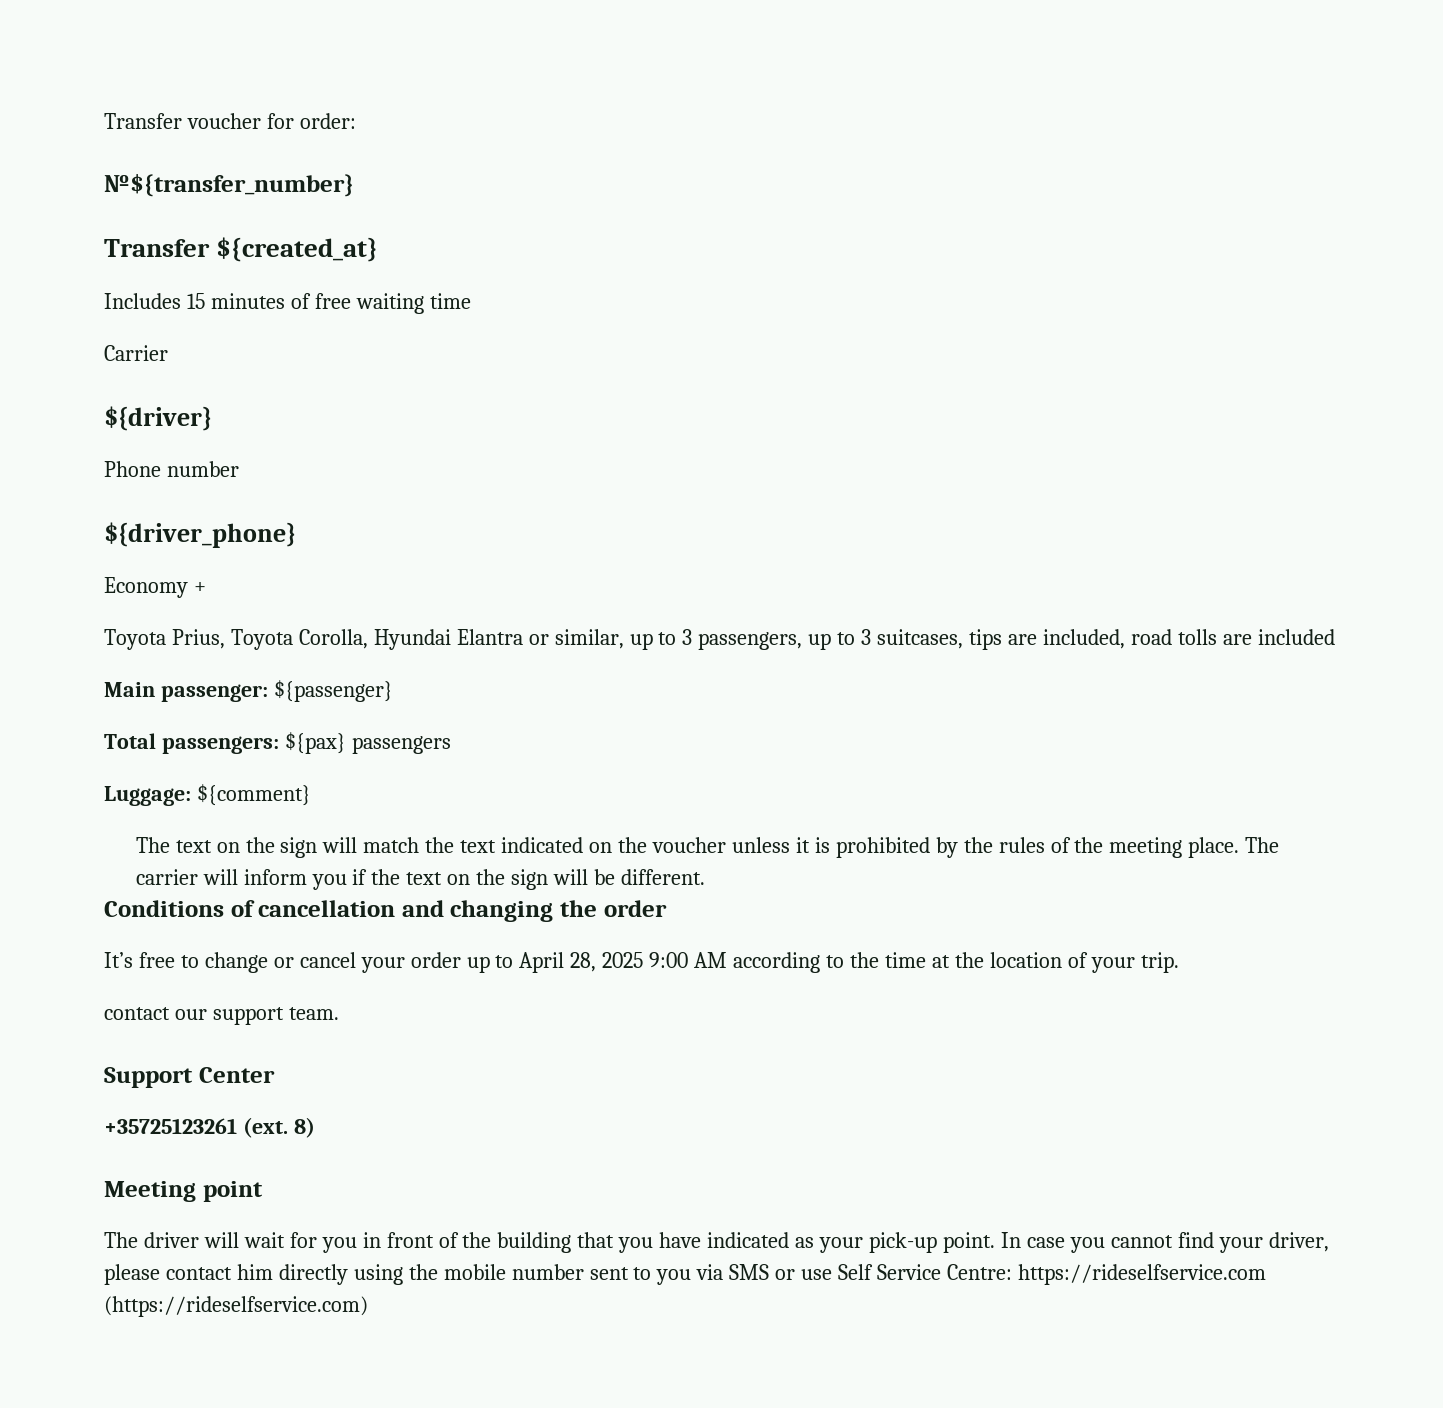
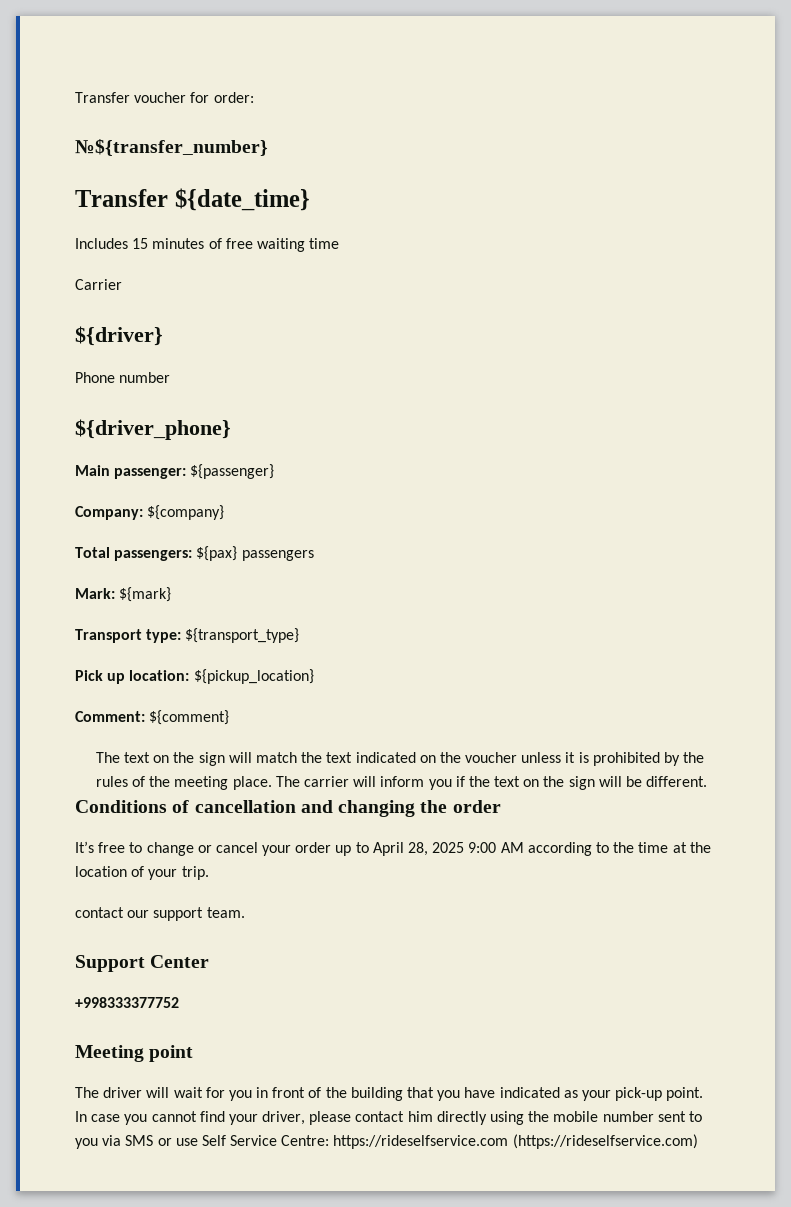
[216,237,379,262] ${created_at} -> [174,188,310,211] ${date_time}
[104,577,206,598] [104,629,1335,650] // Economy + // Toyota Prius, Toyota Corolla, Hyundai Elantra or similar, up to 3 passengers, up to 3 suitcases, tips are included, road tolls are included -> (231, 429) none
(393, 691) none -> [75,505,225,520] // Company: ${company}
[104,786,191,806] Luggage: -> [75,587,172,602] [75,628,300,643] [75,669,314,684] [75,711,145,722] Mark: ${mark} // Transport type: ${transport_type} // Pick up location: ${pickup_location} // Comment:
[104,1117,315,1138] +35725123261 (ext. 8) -> [75,997,179,1008] +998333377752

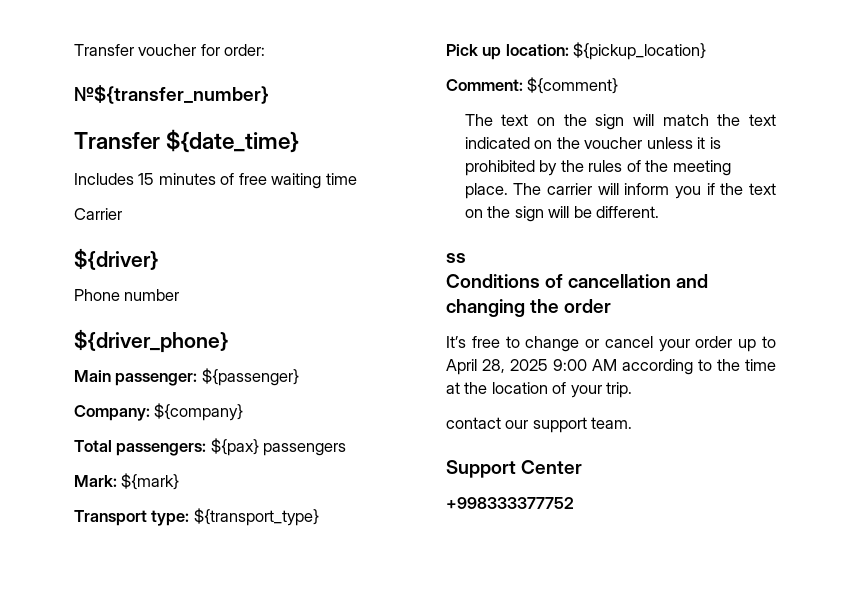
(708, 781) none -> [446,253,466,263] // ss
[75,1045,194,1062] [75,1087,704,1101] [75,1111,702,1125] [75,1134,698,1149] // Meeting point // The driver will wait for you in front of the building that you have indicated as your pick-up point. In case you cannot find your driver, please contact him directly using the mobile number sent to you via SMS or use Self Service Centre: https://rideselfservice.com (https://rideselfservice.com) -> (574, 503) none

